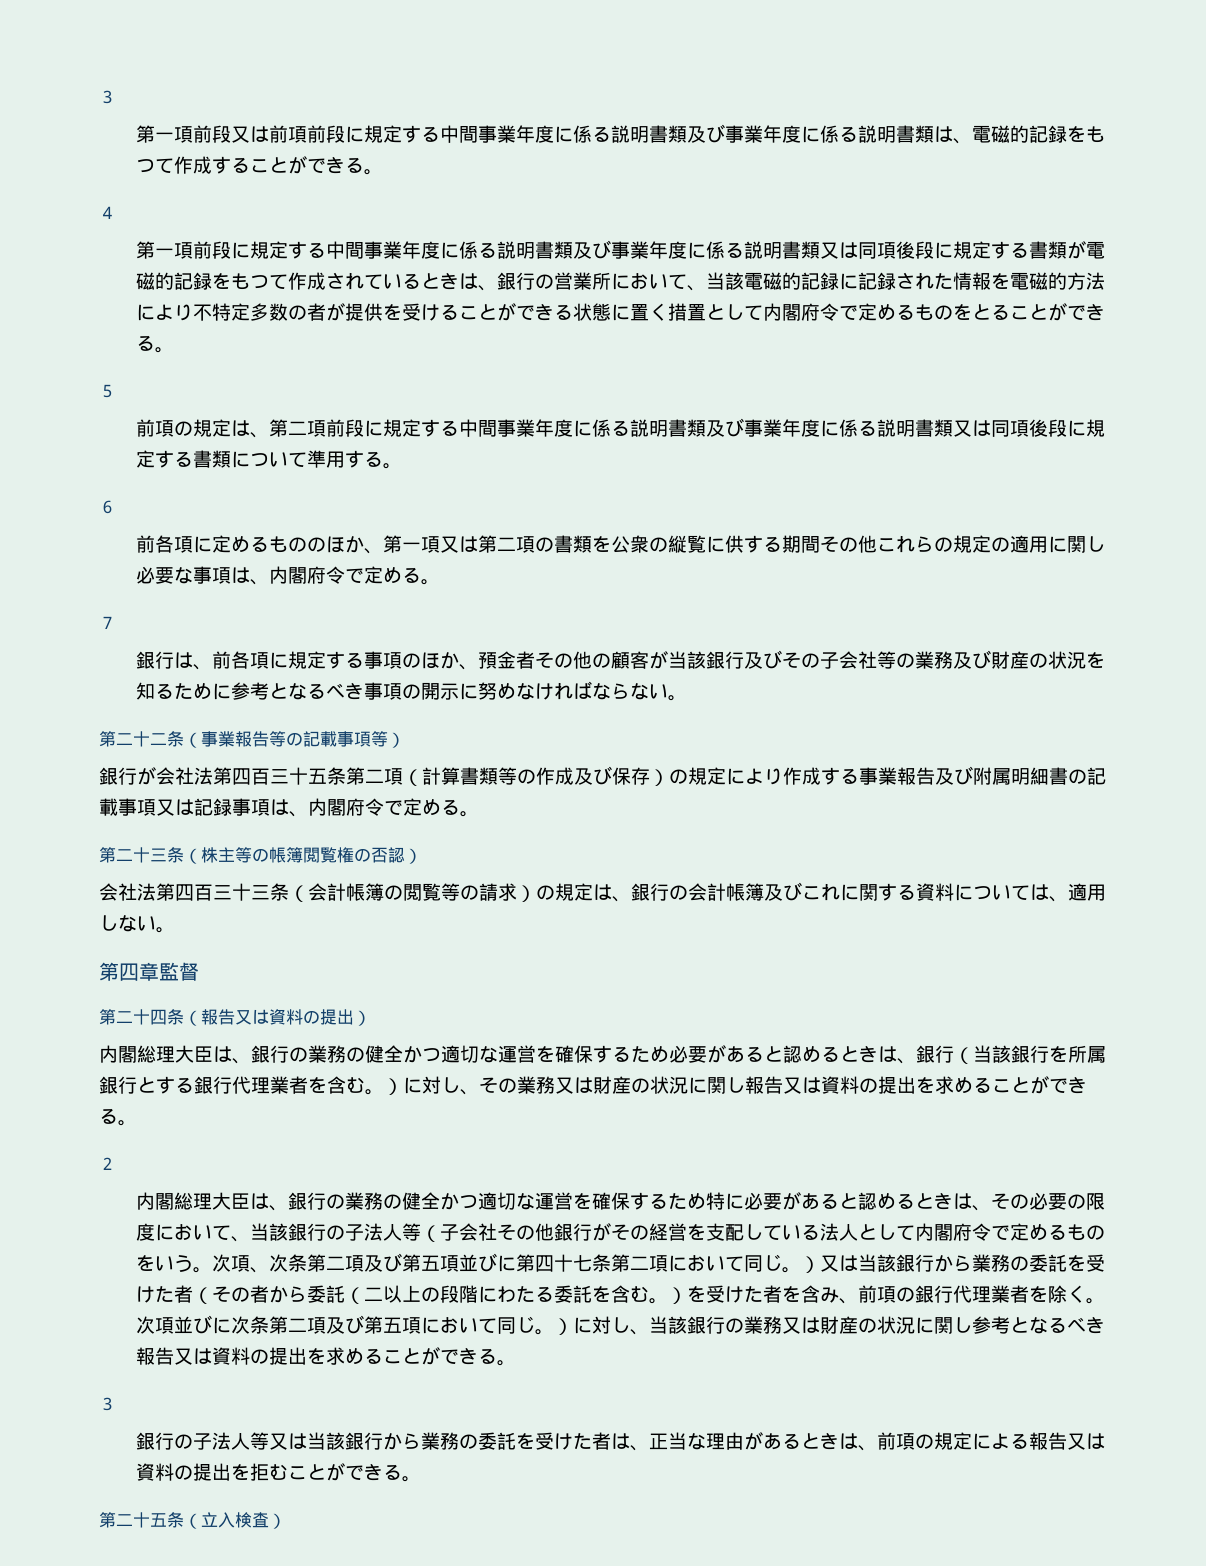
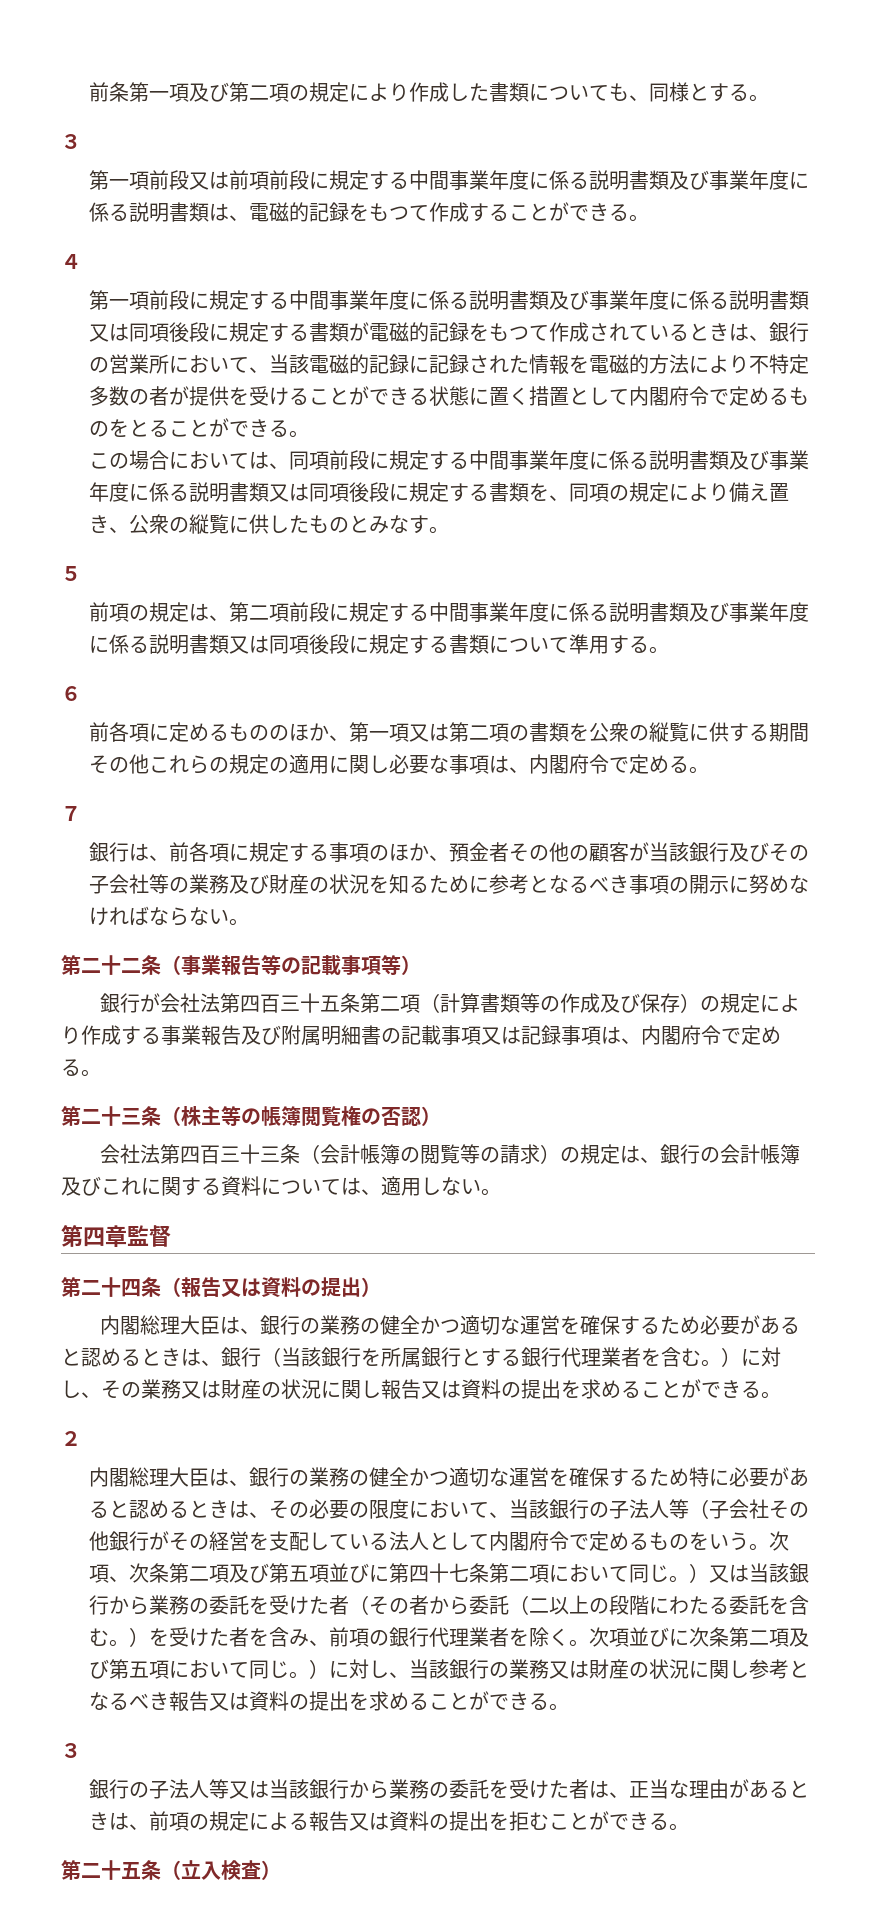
(99, 97) none -> [88,82,769,102] 前条第一項及び第二項の規定により作成した書類についても、同様とする。 //
(174, 350) none -> [88,450,809,470] [88,482,789,503] [88,514,449,534] // この場合においては、同項前段に規定する中間事業年度に係る説明書類及び事業年度に係る説明書類又は同項後段に規定する書類を、同項の規定により備え置き、公衆の縦覧に供したものとみなす。

